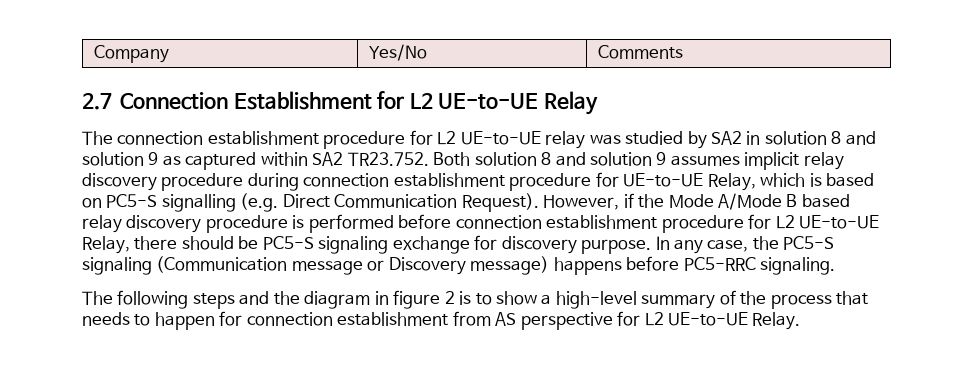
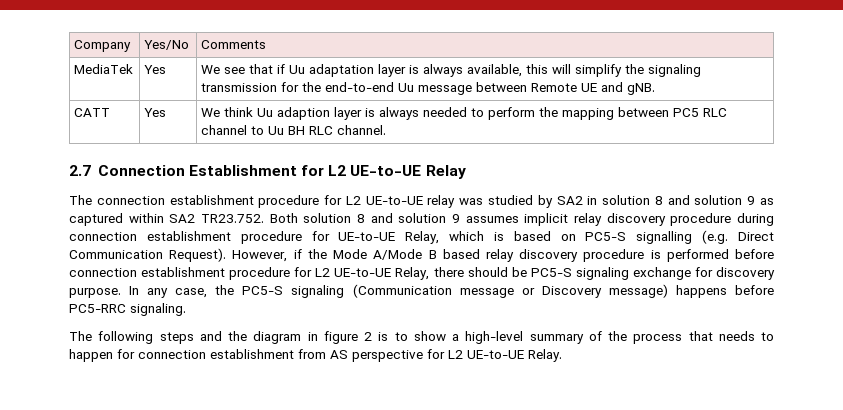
(683, 52) none -> [74,64,134,74] [144,65,167,74] [201,64,702,77] [201,82,656,95] [74,108,111,117] [144,108,167,117] [201,107,728,120] [201,125,387,135] // MediaTek | Yes | We see that if Uu adaptation layer is always available, this will simplify the signaling transmission for the end-to-end Uu message between Remote UE and gNB. // CATT | Yes | We think Uu adaption layer is always needed to perform the mapping between PC5 RLC channel to Uu BH RLC channel.

